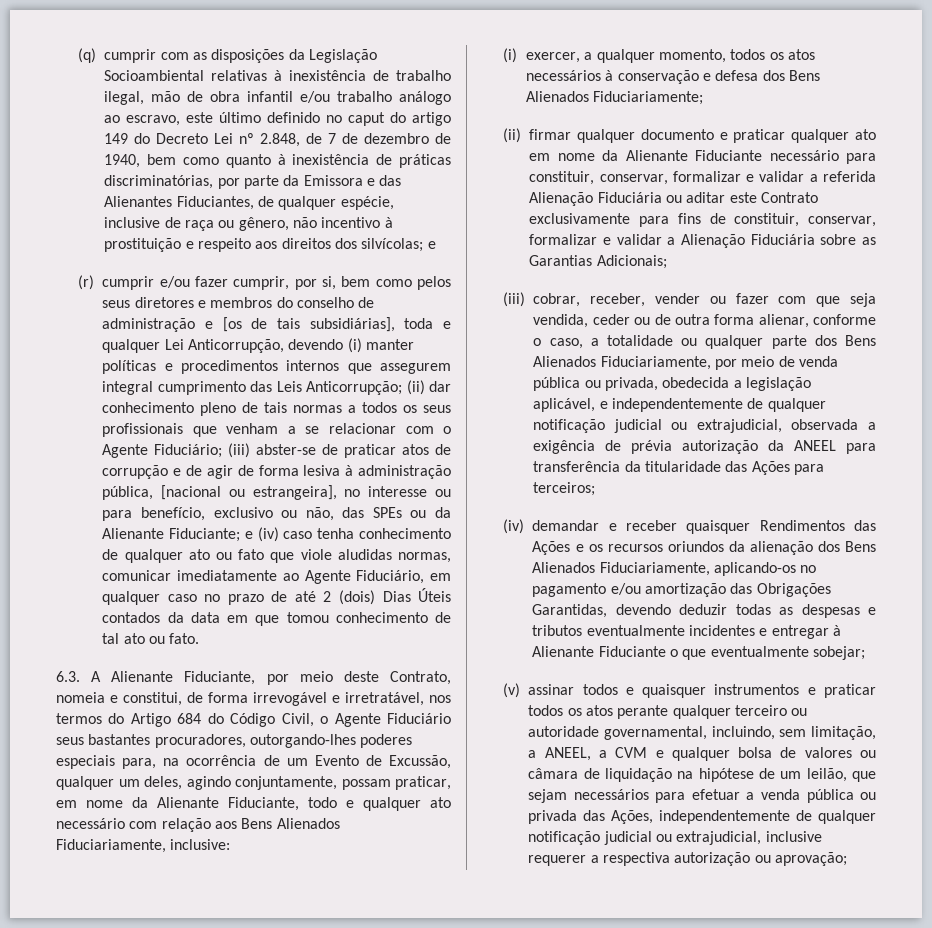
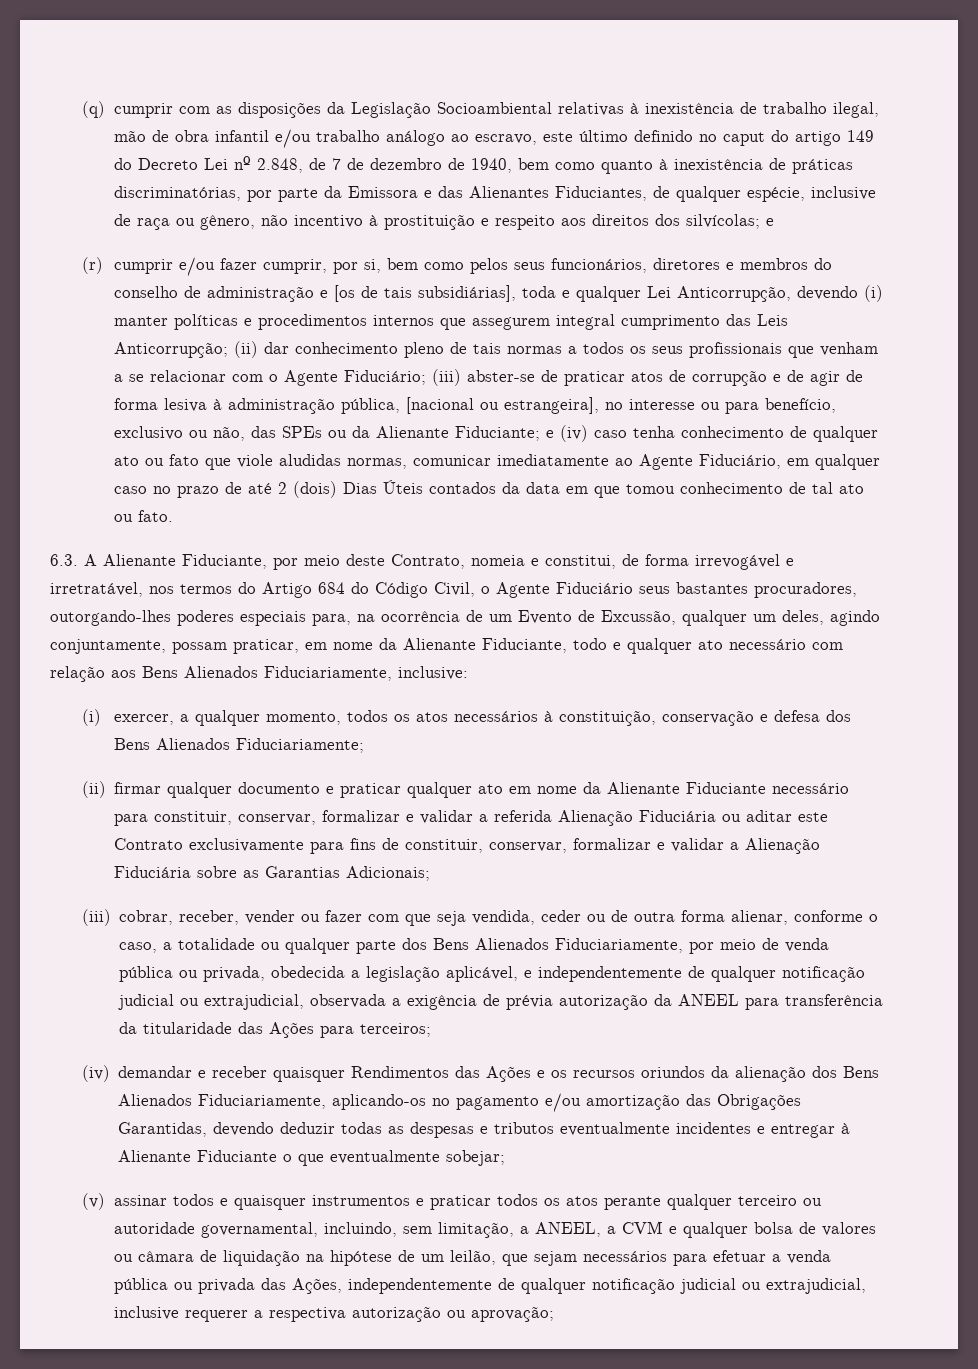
(131, 304) none -> [551,258,648,273] funcionários,
(614, 75) none -> [559,710,657,726] constituição,

